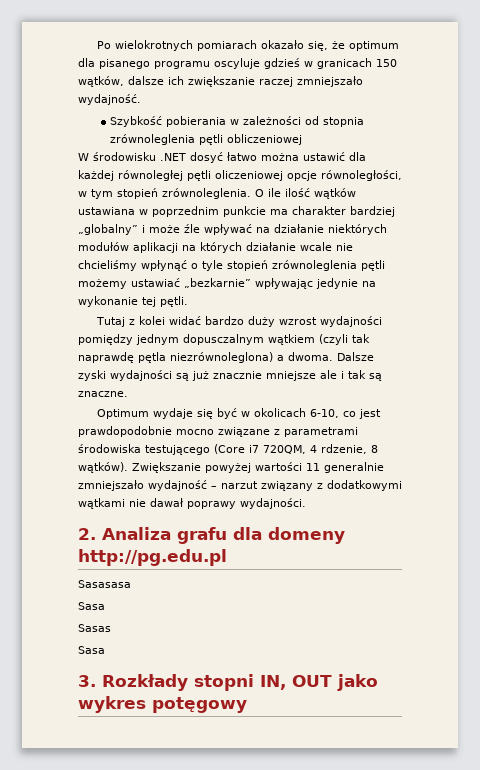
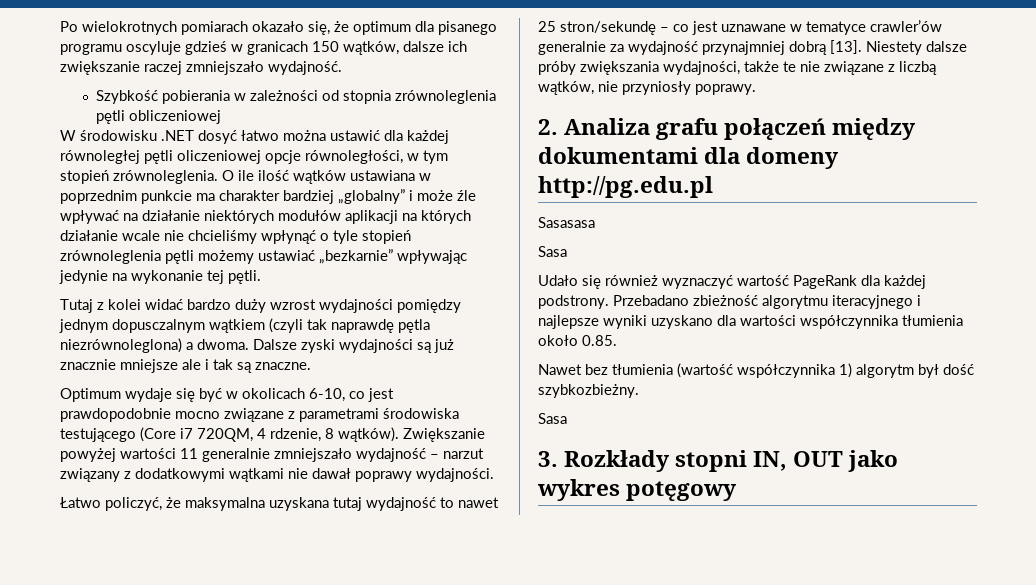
(306, 503) none -> [60,497,499,511] [538,20,942,35] [538,40,967,55] [538,61,937,75] [538,81,756,95] // Łatwo policzyć, że maksymalna uzyskana tutaj wydajność to nawet 25 stron/sekundę – co jest uznawane w tematyce crawler’ów generalnie za wydajność przynajmniej dobrą [13]. Niestety dalsze próby zwiększania wydajności, także te nie związane z liczbą wątków, nie przyniosły poprawy.
(227, 535) none -> [724,118,917,140] [538,147,698,164] połączeń między dokumentami
[78,624,111,632] Sasas -> [538,275,926,289] [538,295,921,309] [538,315,963,329] [538,335,617,346] [538,363,974,378] [538,384,639,398] Udało się również wyznaczyć wartość PageRank dla każdej podstrony. Przebadano zbieżność algorytmu iteracyjnego i najlepsze wyniki uzyskano dla wartości współczynnika tłumienia około 0.85. // Nawet bez tłumienia (wartość współczynnika 1) algorytm był dość szybkozbieżny.

